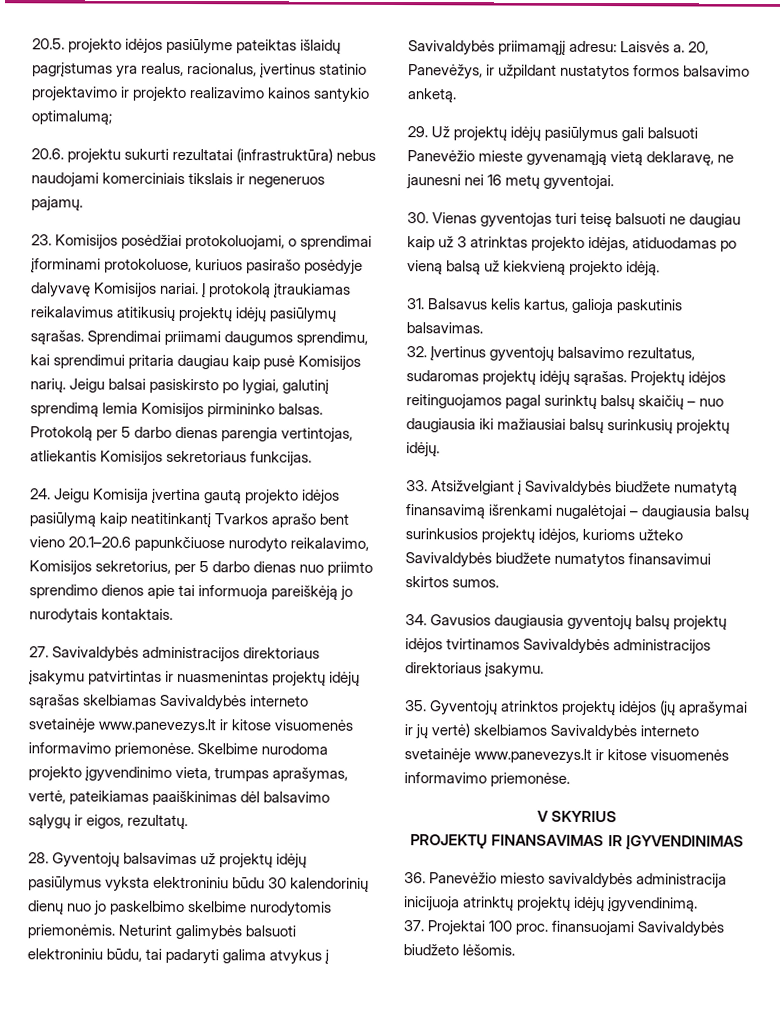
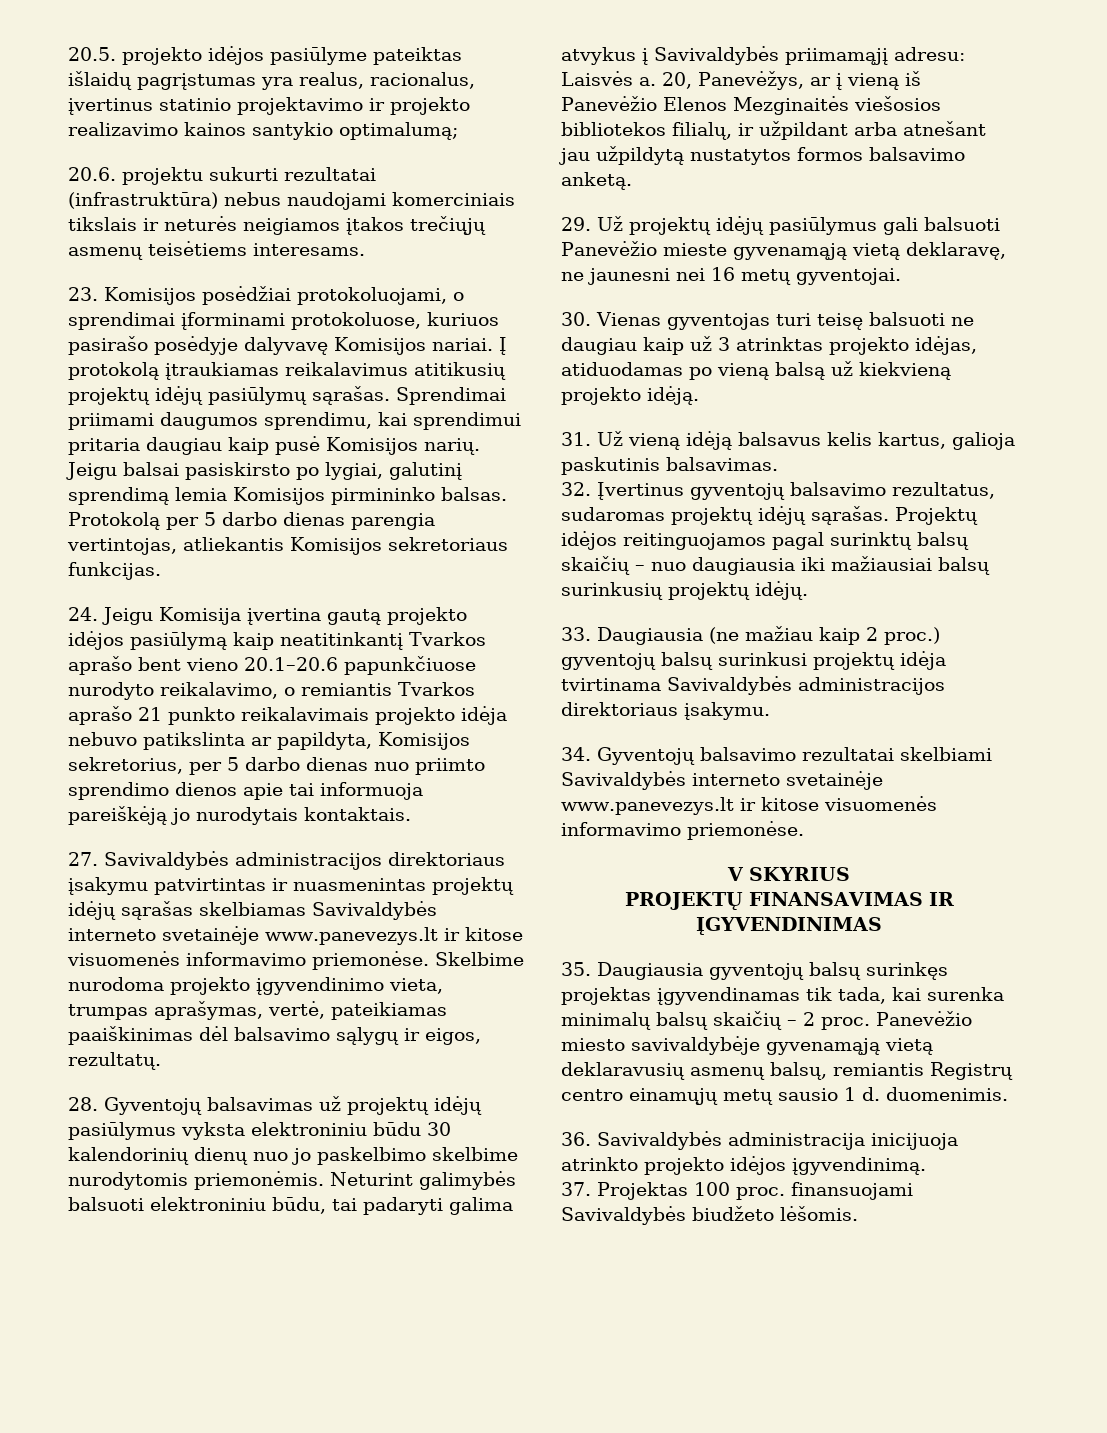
[248,176,326,188] [31,196,83,212] negeneruos pajamų. -> [164,216,486,235] [68,241,365,260] neturės neigiamos įtakos trečiųjų asmenų teisėtiems interesams.
(370, 544) none -> [284,682,475,696] [68,706,507,725] [68,732,372,750] o remiantis Tvarkos aprašo 21 punkto reikalavimais projekto idėja nebuvo patikslinta ar papildyta,
[486,64,558,79] ir užpildant -> [809,71,921,90] [561,96,941,115] [561,121,986,140] [559,146,684,165] ar į vieną iš Panevėžio Elenos Mezginaitės viešosios bibliotekos filialų, ir užpildant arba atnešant jau užpildytą
[427,298,489,310] Balsavus -> [597,431,821,450] Už vieną idėją balsavus
[431,480,739,497] [405,504,751,521] [405,528,684,544] [405,552,712,569] [405,576,500,588] [405,614,728,631] [405,638,712,655] [405,662,545,678] [405,700,749,717] [404,723,548,740] Atsižvelgiant į Savivaldybės biudžete numatytą finansavimą išrenkami nugalėtojai – daugiausia balsų surinkusios projektų idėjos, kurioms užteko Savivaldybės biudžete numatytos finansavimui skirtos sumos. // 34. Gavusios daugiausia gyventojų balsų projektų idėjos tvirtinamos Savivaldybės administracijos direktoriaus įsakymu. // 35. Gyventojų atrinktos projektų idėjos (jų aprašymai ir jų vertė) skelbiamos -> [597,626,940,645] [561,651,946,670] [561,676,945,695] [561,702,770,720] [561,747,992,765] Daugiausia (ne mažiau kaip 2 proc.) gyventojų balsų surinkusi projektų idėja tvirtinama Savivaldybės administracijos direktoriaus įsakymu. // 34. Gyventojų balsavimo rezultatai skelbiami
[404,872,728,889] [404,896,606,913] 36. Panevėžio miesto savivaldybės administracija inicijuoja atrinktų projektų idėjų -> [561,962,948,980] [561,987,1004,1005] [561,1011,972,1030] [561,1036,933,1055] [561,1062,1013,1080] [561,1087,1008,1105] [561,1131,958,1150] [561,1156,786,1175] 35. Daugiausia gyventojų balsų surinkęs projektas įgyvendinamas tik tada, kai surenka minimalų balsų skaičių – 2 proc. Panevėžio miesto savivaldybėje gyvenamąją vietą deklaravusių asmenų balsų, remiantis Registrų centro einamųjų metų sausio 1 d. duomenimis. // 36. Savivaldybės administracija inicijuoja atrinkto projekto idėjos
[427,920,486,936] Projektai -> [597,1182,688,1200] Projektas

